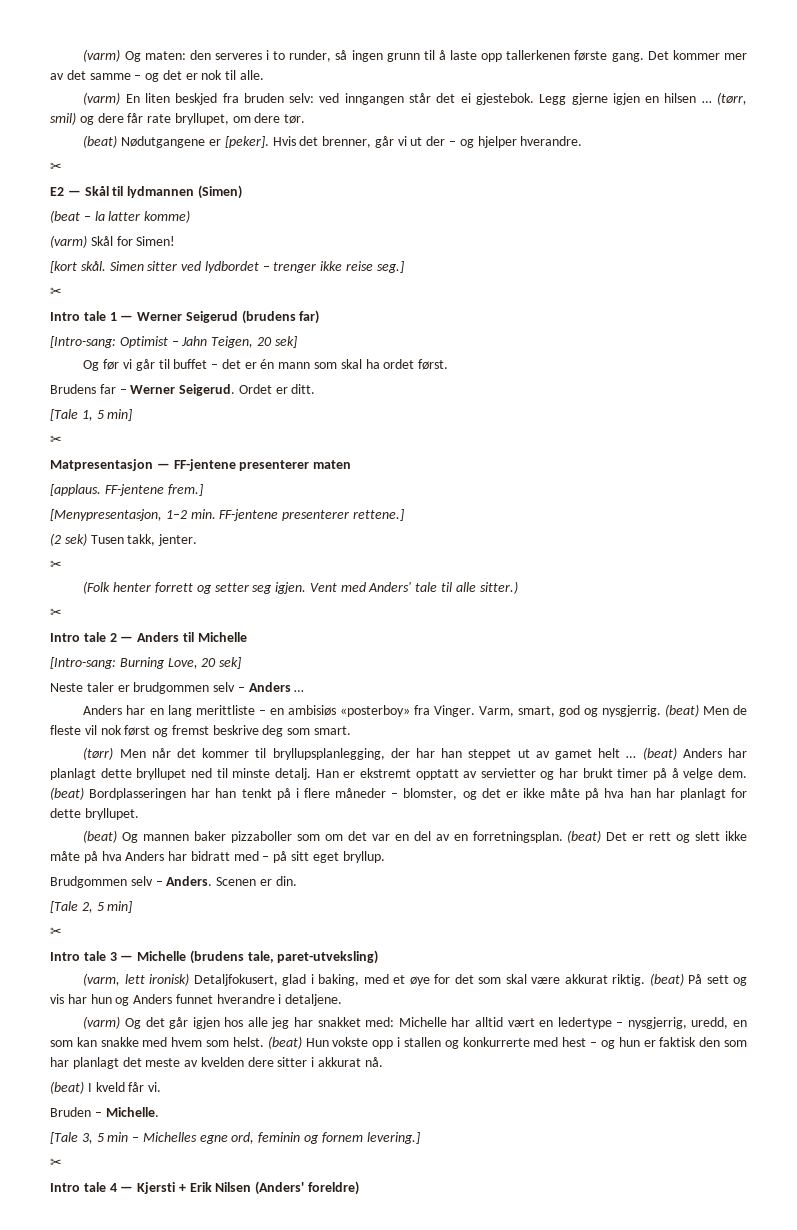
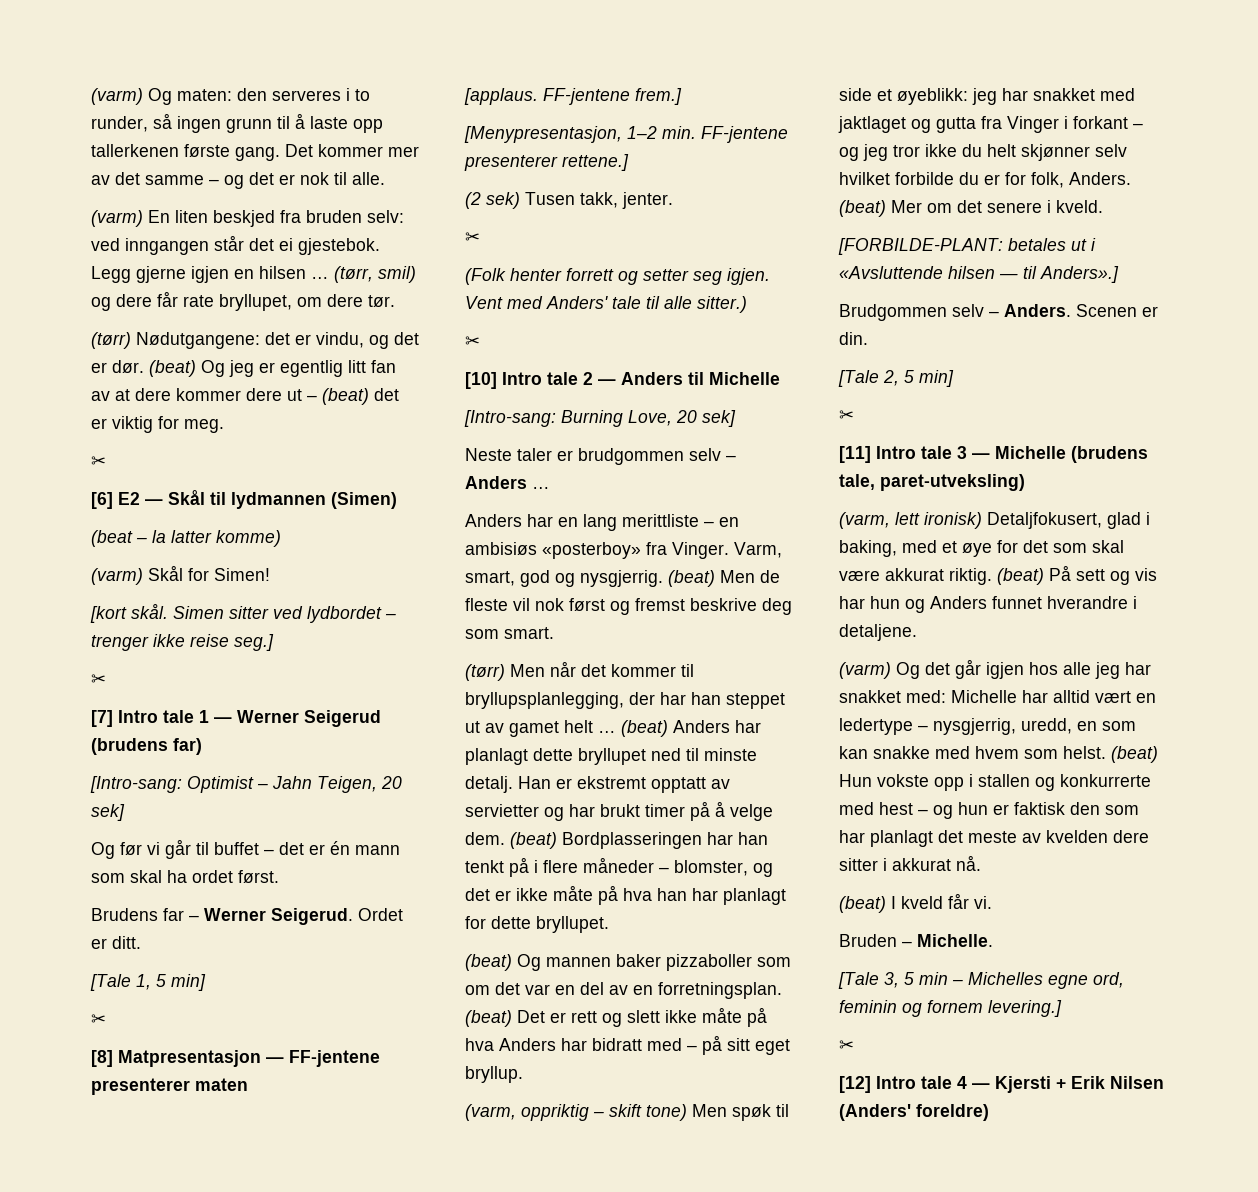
[83,135,583,148] [50,162,62,171] (beat) Nødutgangene er [peker]. Hvis det brenner, går vi ut der – og hjelper hverandre. // ✂ // -> [91,332,419,349] [91,360,396,377] [91,388,399,405] [91,416,224,433] [91,456,106,467] [91,492,113,509] (tørr) Nødutgangene: det er vindu, og det er dør. (beat) Og jeg er egentlig litt fan av at dere kommer dere ut – (beat) det er viktig for meg. // ✂ // [6]
(62, 291) none -> [91,710,113,727] [7]
(62, 439) none -> [91,1050,113,1067] [8]
(62, 612) none -> [465,372,497,389] [10]
(385, 857) none -> [465,1104,789,1121] [839,88,1135,105] [838,116,1143,133] [839,144,1127,161] [839,172,1131,188] [839,200,1103,217] [838,238,1096,255] [839,266,1119,283] // (varm, oppriktig – skift tone) Men spøk til side et øyeblikk: jeg har snakket med jaktlaget og gutta fra Vinger i forkant – og jeg tror ikke du helt skjønner selv hvilket forbilde du er for folk, Anders. (beat) Mer om det senere i kveld. // [FORBILDE-PLANT: betales ut i «Avsluttende hilsen — til Anders».]
(62, 931) none -> [839,446,871,463] [11]
(62, 1162) none -> [839,1076,871,1093] [12]

